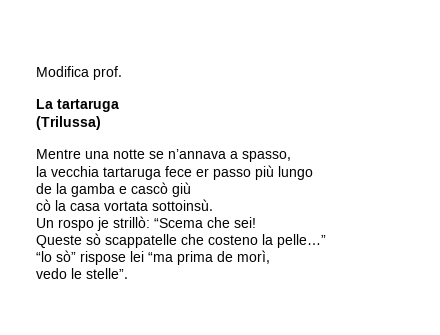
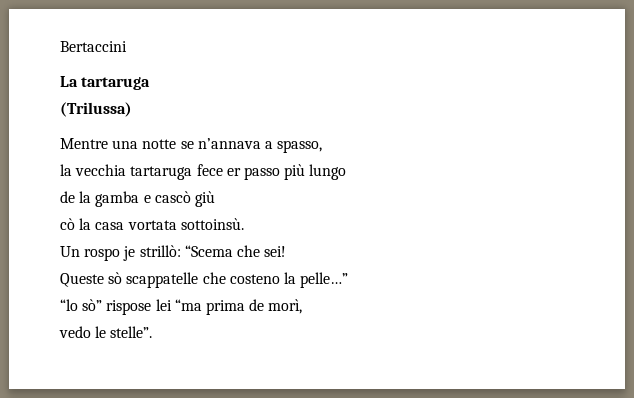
[36,66,122,80] Modifica prof. -> [60,41,127,52] Bertaccini

